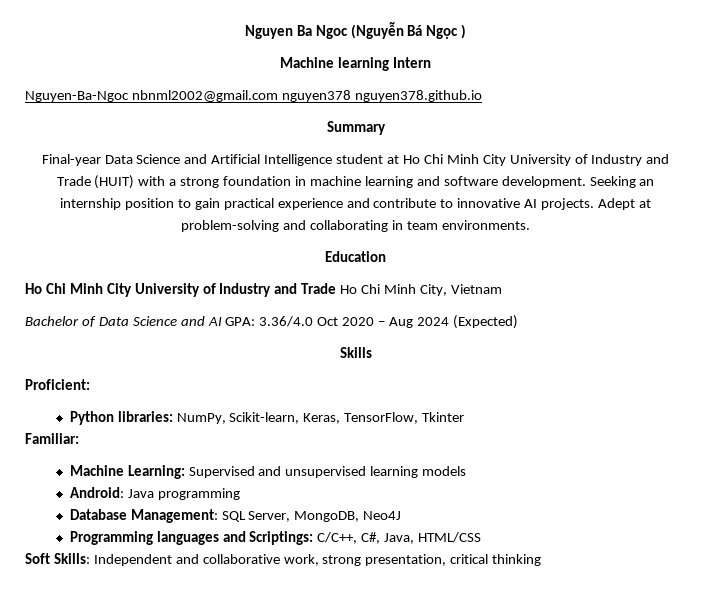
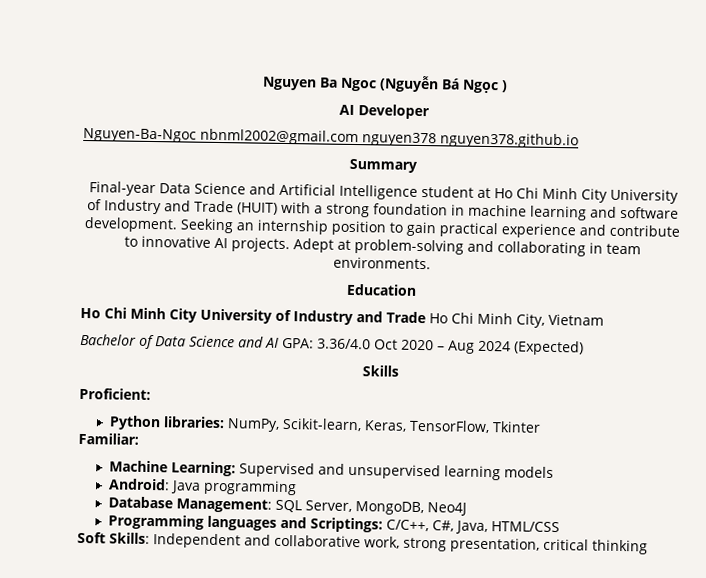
[280,57,431,71] Machine learning Intern -> [339,104,430,120] AI Developer

